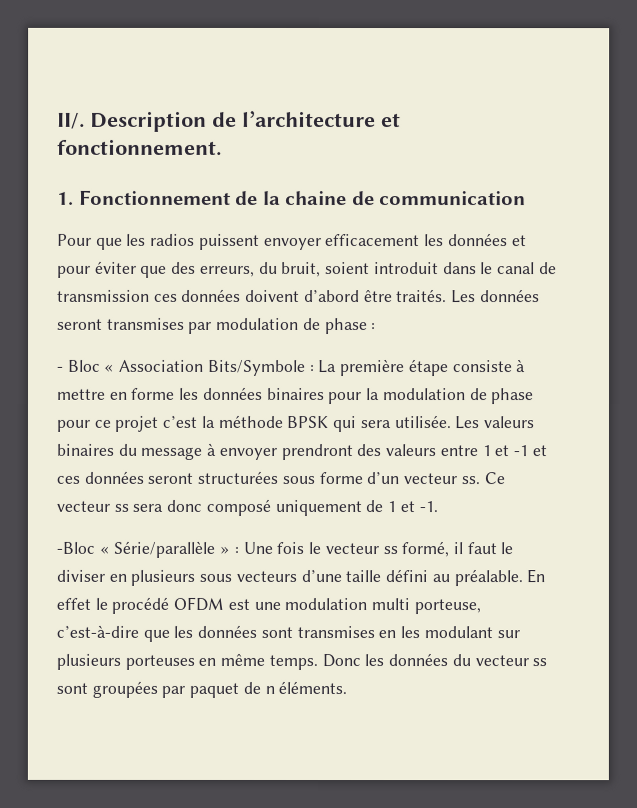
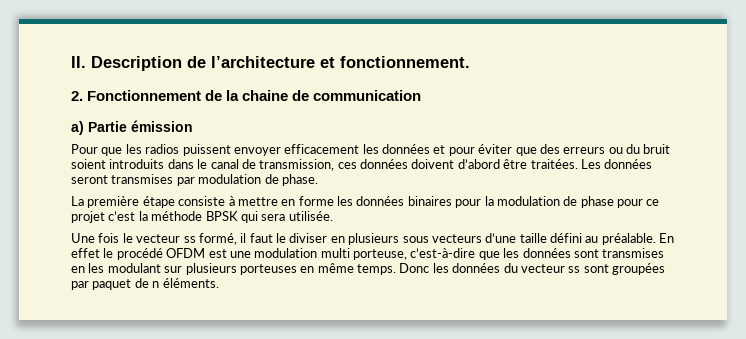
[57,112,85,129] II/. -> [71,56,86,68] II.
[57,191,74,205] 1. -> [71,91,83,101] 2.
(527, 198) none -> [71,120,193,135] // a) Partie émission
[199,261,439,278] erreurs, du bruit, soient introduit -> [563,144,671,154] [71,159,165,169] erreurs ou du bruit soient introduits
[57,289,150,302] transmission -> [259,159,335,171] transmission,
[396,289,448,303] traités. -> [530,159,578,169] traitées.
[324,318,377,335] [57,359,315,376] phase : // - Bloc « Association Bits/Symbole : -> [281,174,318,186] phase. //
[454,416,534,430] [56,442,547,461] [56,470,505,485] [56,498,438,517] [56,540,239,558] Les valeurs binaires du message à envoyer prendront des valeurs entre 1 et -1 et ces données seront structurées sous forme d’un vecteur ss. Ce vecteur ss sera donc composé uniquement de 1 et -1. // -Bloc « Série/parallèle » : -> (333, 216) //

